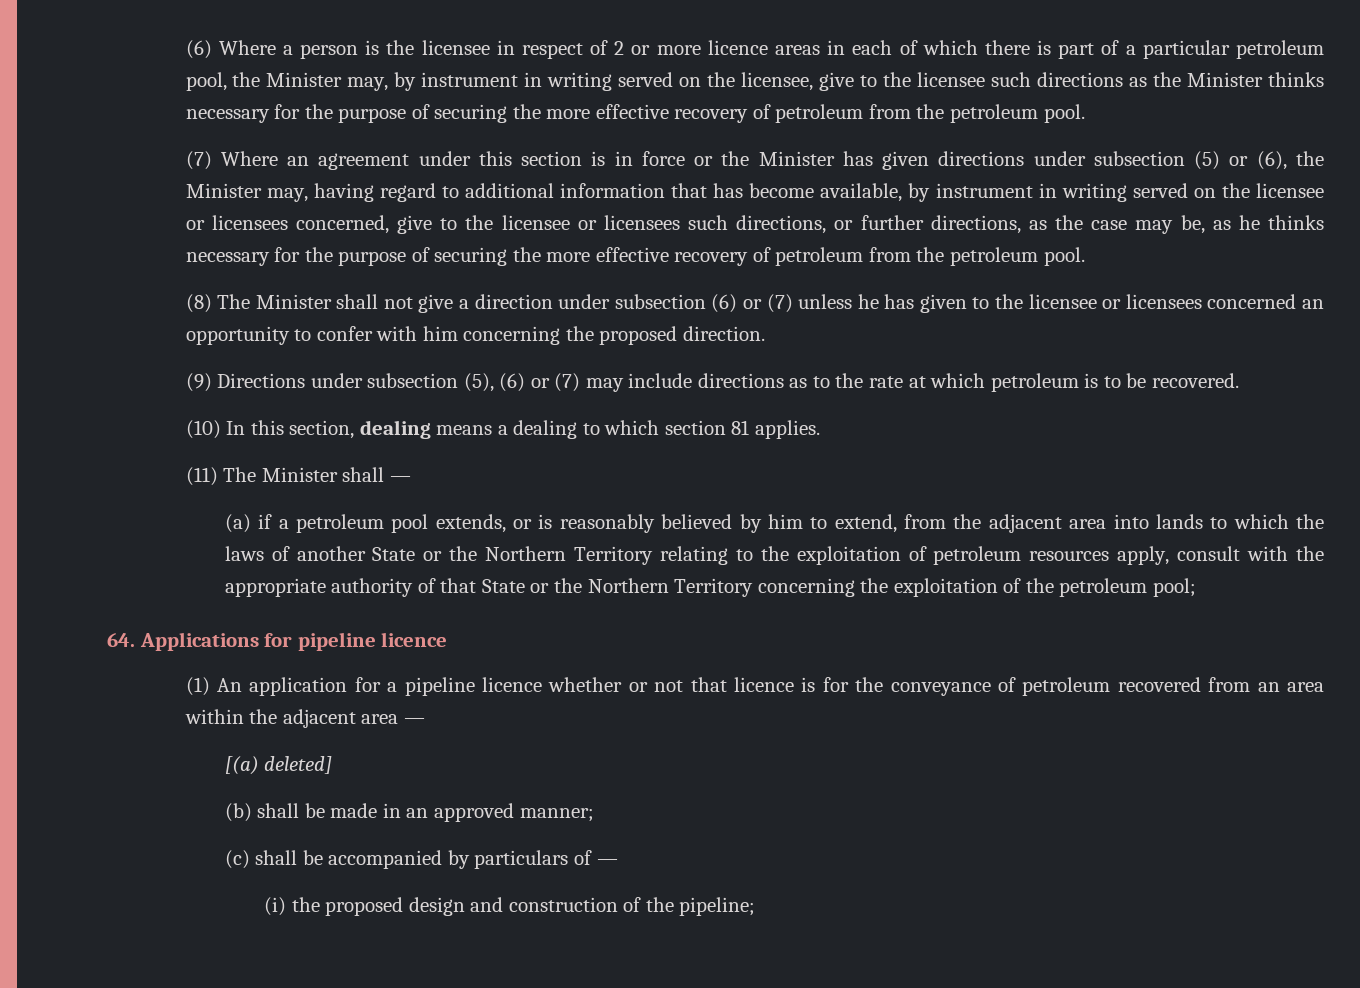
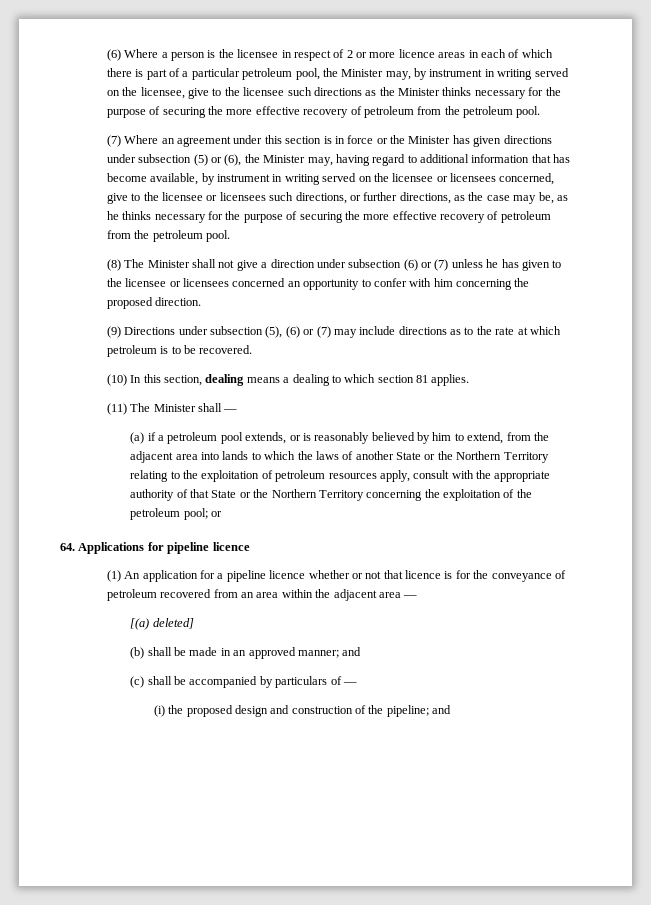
(1196, 587) none -> [211,511,223,517] or
(594, 815) none -> [342,647,362,656] and
(756, 906) none -> [432,705,452,714] and

